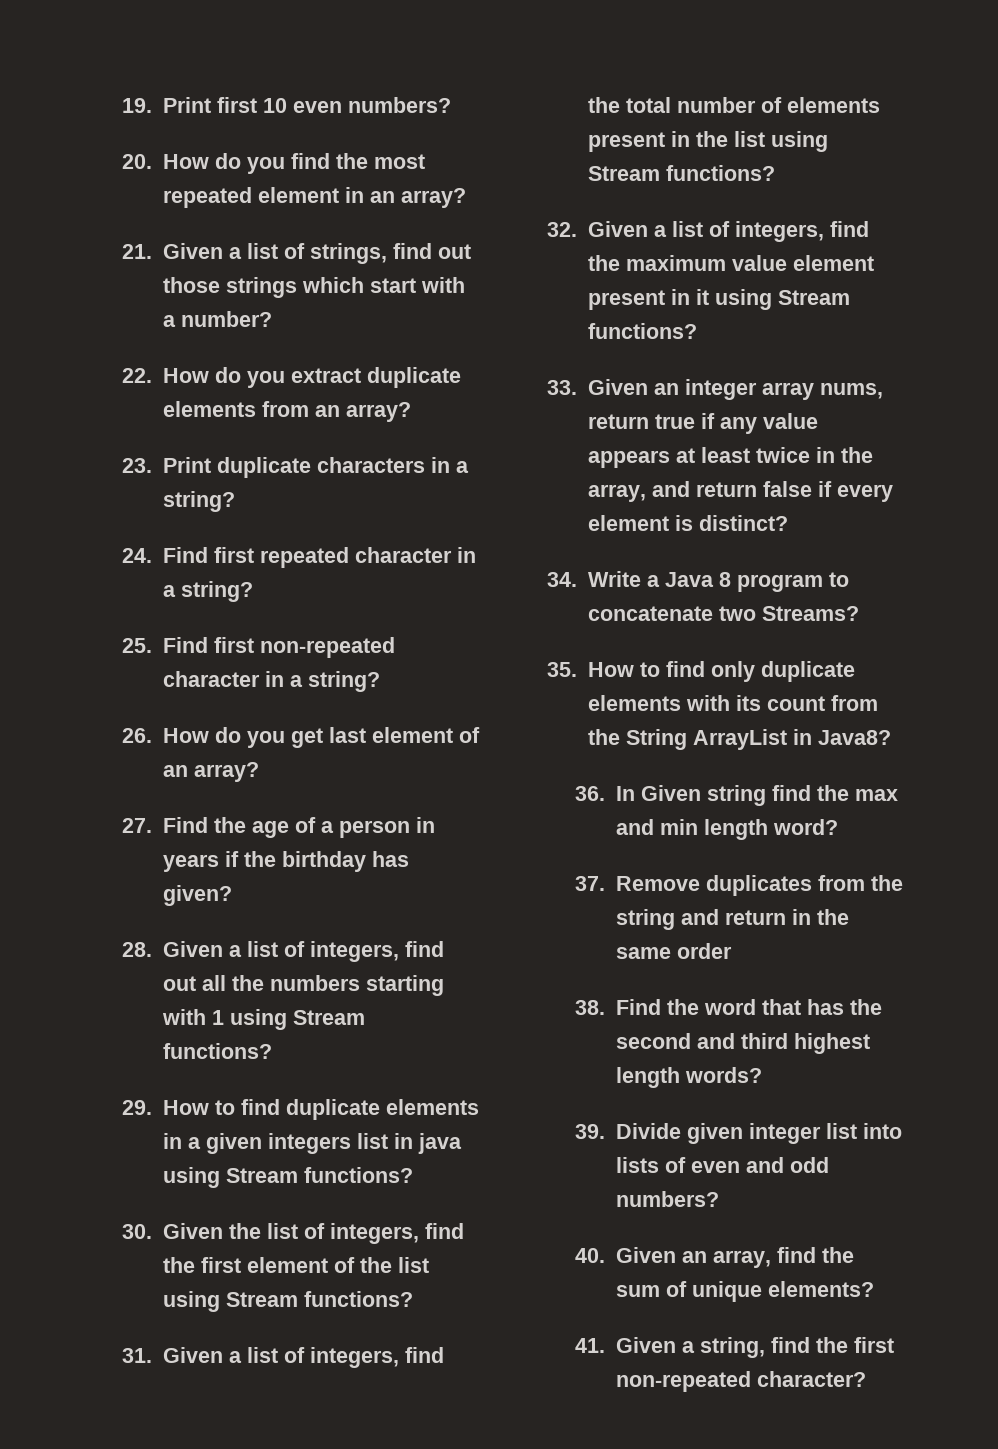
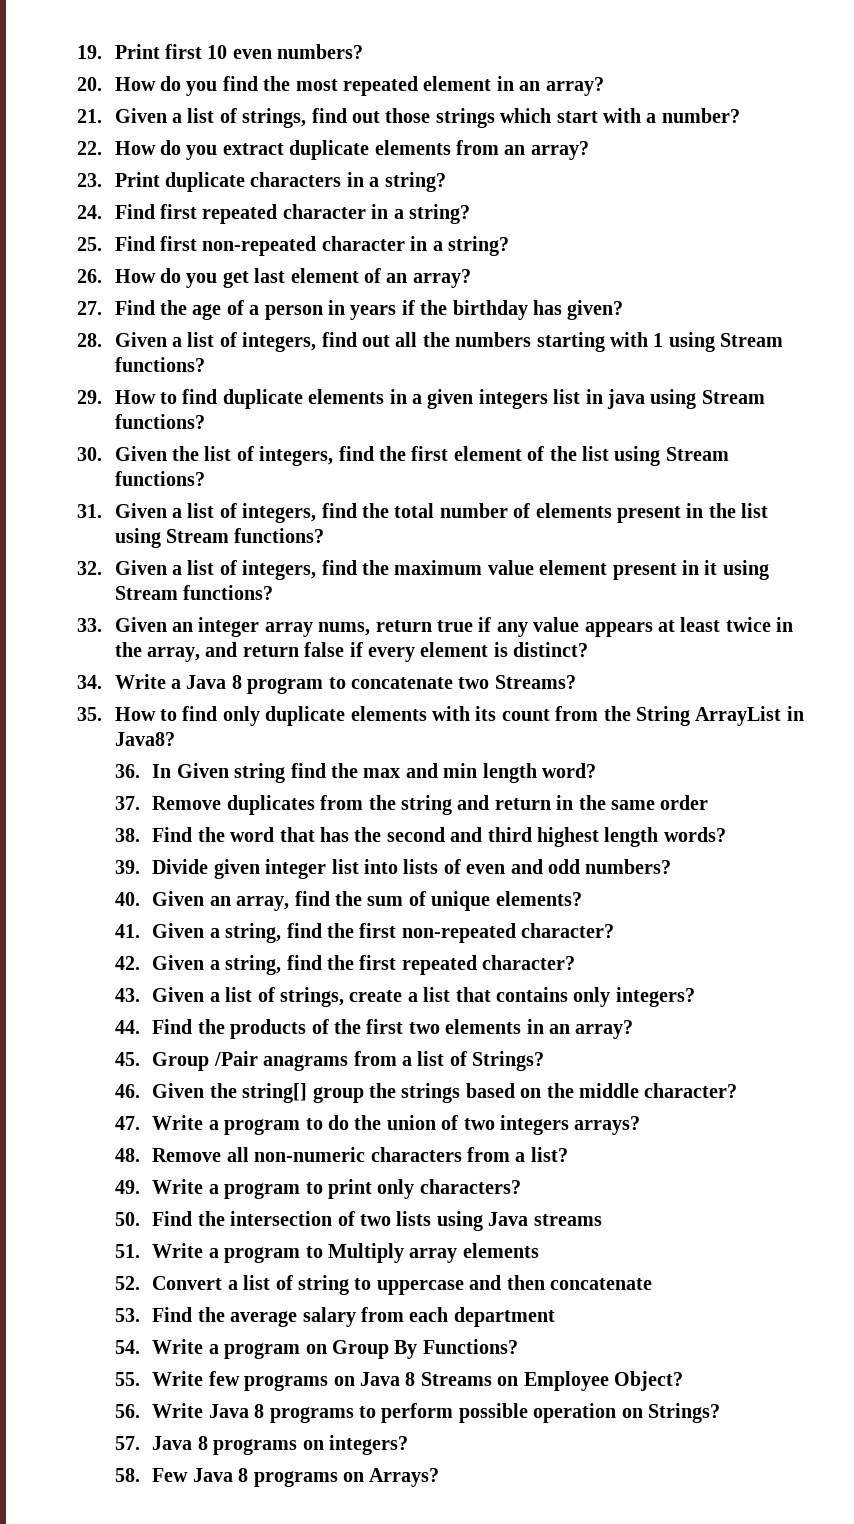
(867, 1379) none -> [114,955,576,975] [114,987,695,1007] [114,1019,634,1039] [114,1051,545,1071] [114,1083,738,1103] [114,1115,641,1135] [114,1147,568,1162] [114,1179,521,1199] [114,1211,602,1231] [114,1243,539,1263] [114,1275,653,1295] [114,1307,555,1327] [114,1339,518,1359] [114,1371,684,1391] [114,1403,721,1423] [114,1435,409,1455] [114,1468,440,1487] // 42. Given a string, find the first repeated character? // 43. Given a list of strings, create a list that contains only integers? // 44. Find the products of the first two elements in an array? // 45. Group /Pair anagrams from a list of Strings? // 46. Given the string[] group the strings based on the middle character? // 47. Write a program to do the union of two integers arrays? // 48. Remove all non-numeric characters from a list? // 49. Write a program to print only characters? // 50. Find the intersection of two lists using Java streams // 51. Write a program to Multiply array elements // 52. Convert a list of string to uppercase and then concatenate // 53. Find the average salary from each department // 54. Write a program on Group By Functions? // 55. Write few programs on Java 8 Streams on Employee Object? // 56. Write Java 8 programs to perform possible operation on Strings? // 57. Java 8 programs on integers? // 58. Few Java 8 programs on Arrays?

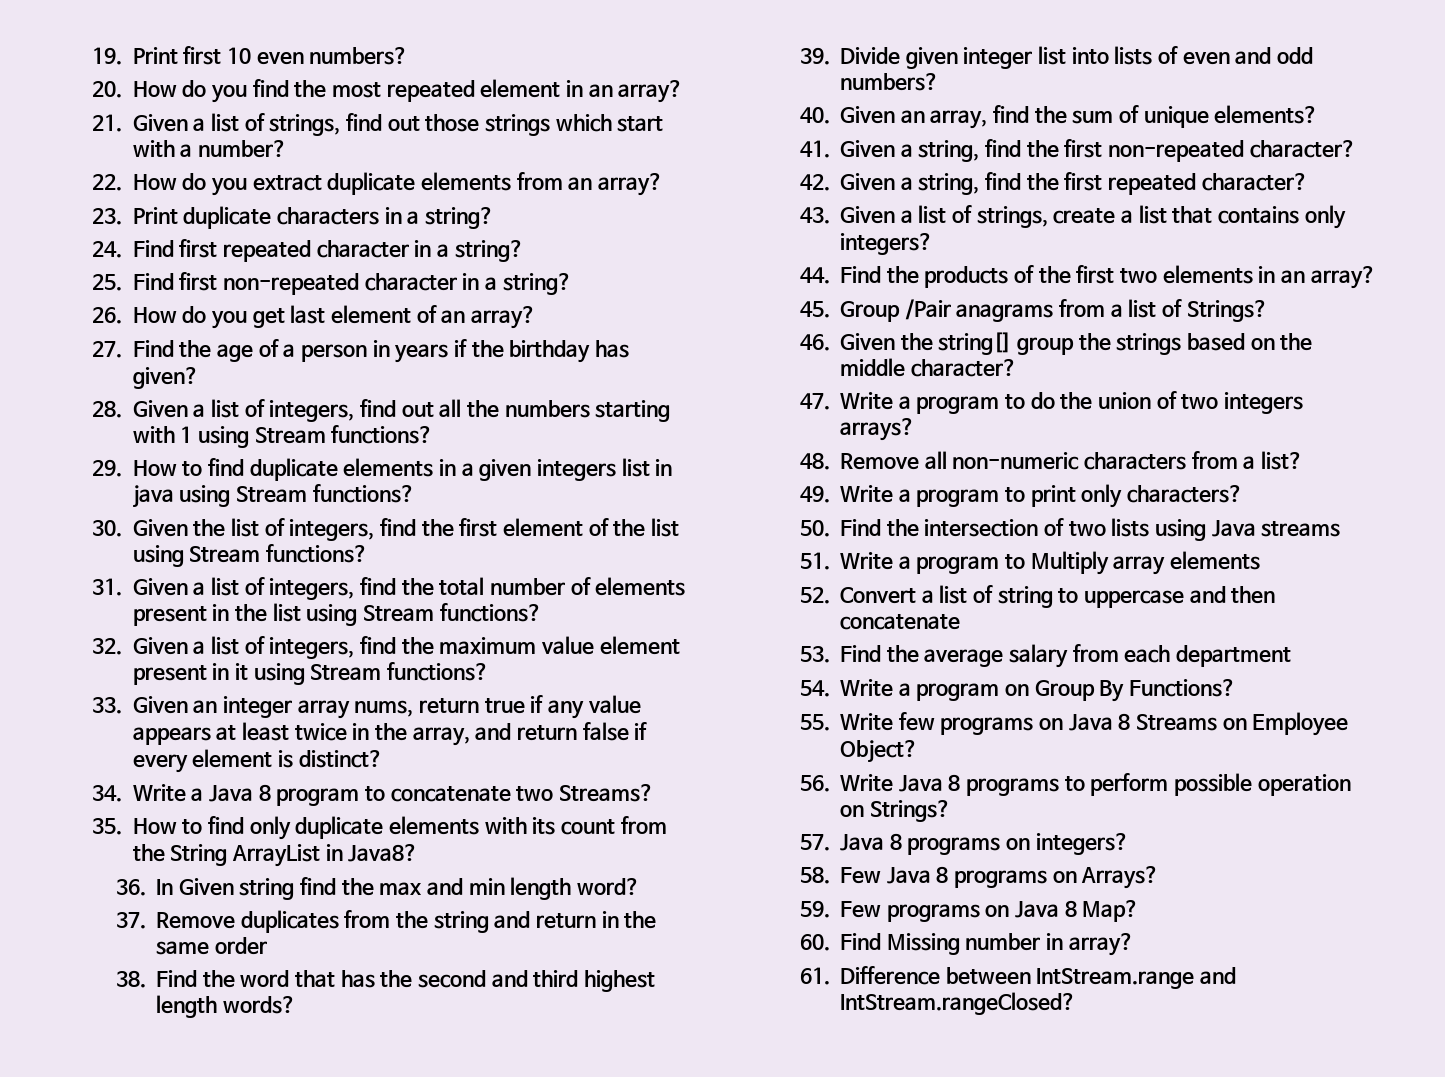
(440, 1477) none -> [799,900,1140,922] [799,933,1134,956] [799,966,1236,989] [840,992,1077,1015] // 59. Few programs on Java 8 Map? // 60. Find Missing number in array? // 61. Difference between IntStream.range and IntStream.rangeClosed?

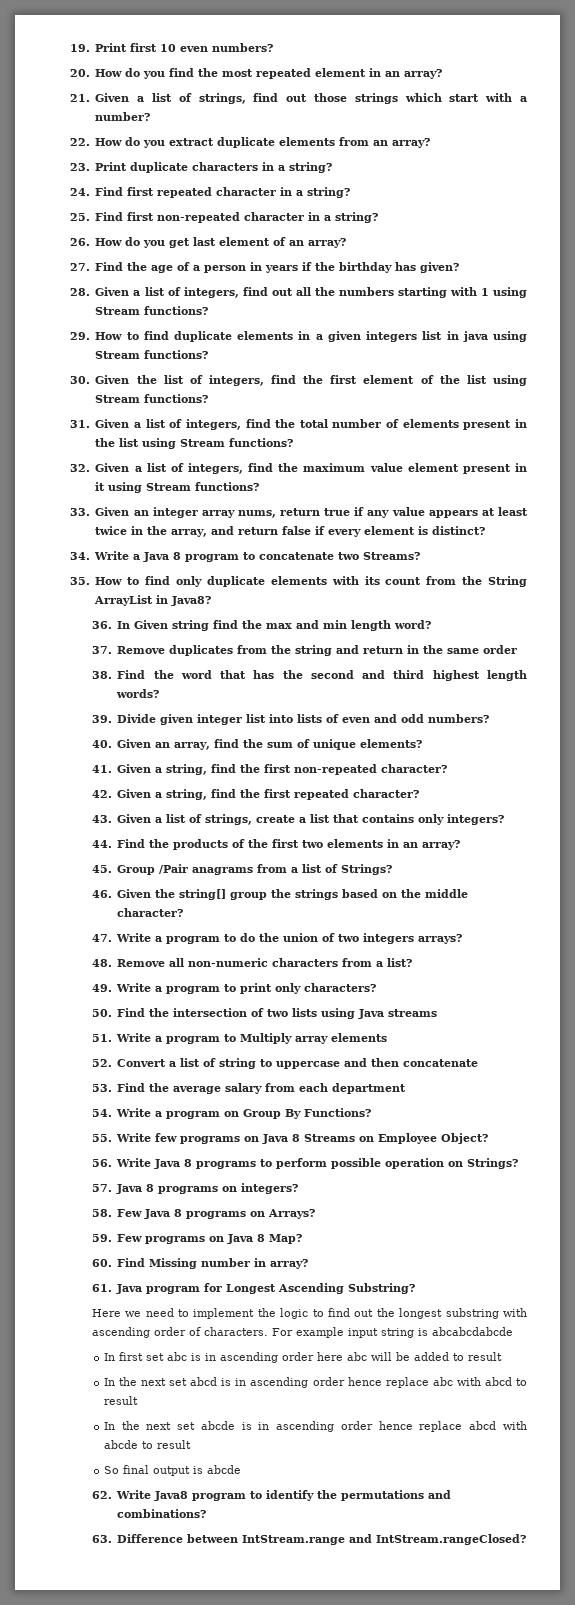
(830, 976) none -> [116,1283,416,1294] [91,1308,527,1319] [91,1327,513,1338] [103,1352,502,1363] [103,1377,528,1388] [103,1396,138,1405] [103,1421,527,1432] [103,1440,191,1449] [103,1465,241,1476] [91,1490,452,1501] [117,1509,207,1518] [91,1535,112,1543] Java program for Longest Ascending Substring? // Here we need to implement the logic to find out the longest substring with ascending order of characters. For example input string is abcabcdabcde // In first set abc is in ascending order here abc will be added to result // In the next set abcd is in ascending order hence replace abc with abcd to result // In the next set abcde is in ascending order hence replace abcd with abcde to result // So final output is abcde // 62. Write Java8 program to identify the permutations and combinations? // 63.

